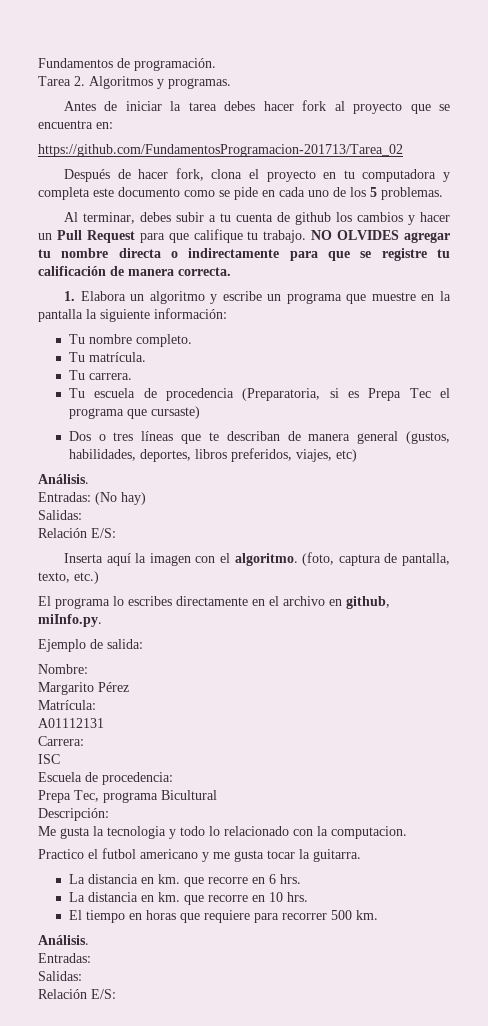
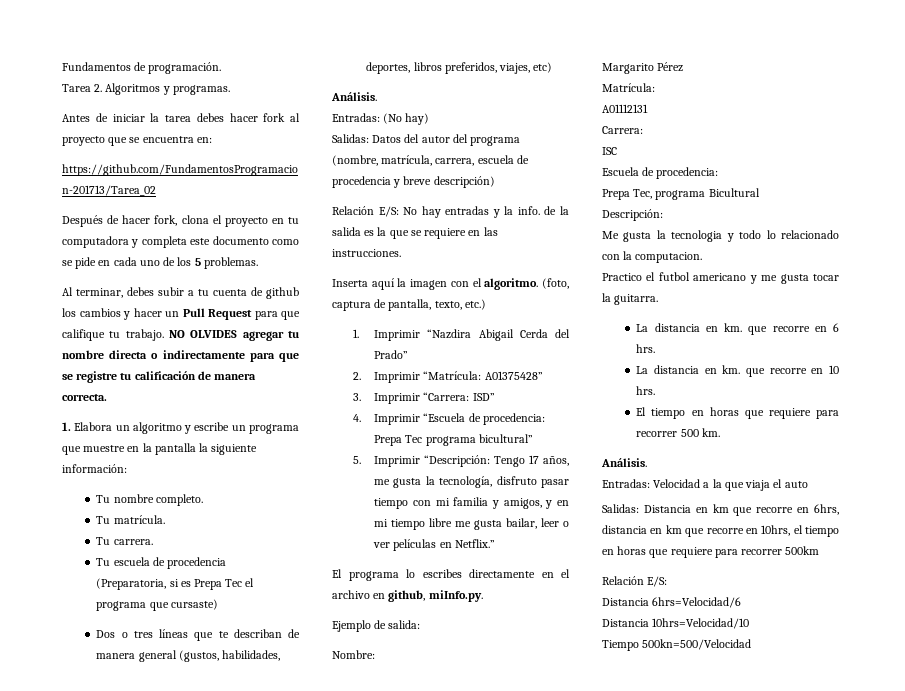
[38,528,116,538] // Relación E/S: -> [372,134,521,146] [332,155,529,166] [332,176,495,188] [332,206,569,218] [332,227,498,239] [332,249,401,257] Datos del autor del programa (nombre, matrícula, carrera, escuela de procedencia y breve descripción) // Relación E/S: No hay entradas y la info. de la salida es la que se requiere en las instrucciones.
(99, 577) none -> [353,329,570,341] [374,350,409,359] [353,371,543,383] [353,392,495,404] [353,413,545,425] [374,434,533,446] [353,455,569,467] [374,476,569,488] [374,497,569,509] [374,518,569,530] [373,539,495,551] // 1. Imprimir “Nazdira Abigail Cerda del Prado” // 2. Imprimir “Matrícula: A01375428” // 3. Imprimir “Carrera: ISD” // 4. Imprimir “Escuela de procedencia: Prepa Tec programa bicultural” // 5. Imprimir “Descripción: Tengo 17 años, me gusta la tecnología, disfruto pasar tiempo con mi familia y amigos, y en mi tiempo libre me gusta bailar, leer o ver películas en Netflix.”
[38,971,82,981] [38,989,116,999] // Salidas: // Relación E/S: -> [653,479,808,491] [602,504,839,516] [602,525,839,537] [602,546,820,558] [602,576,668,587] [602,597,742,608] [602,618,750,629] [602,639,752,651] Velocidad a la que viaja el auto // Salidas: Distancia en km que recorre en 6hrs, distancia en km que recorre en 10hrs, el tiempo en horas que requiere para recorrer 500km // Relación E/S: // Distancia 6hrs=Velocidad/6 // Distancia 10hrs=Velocidad/10 // Tiempo 500kn=500/Velocidad

